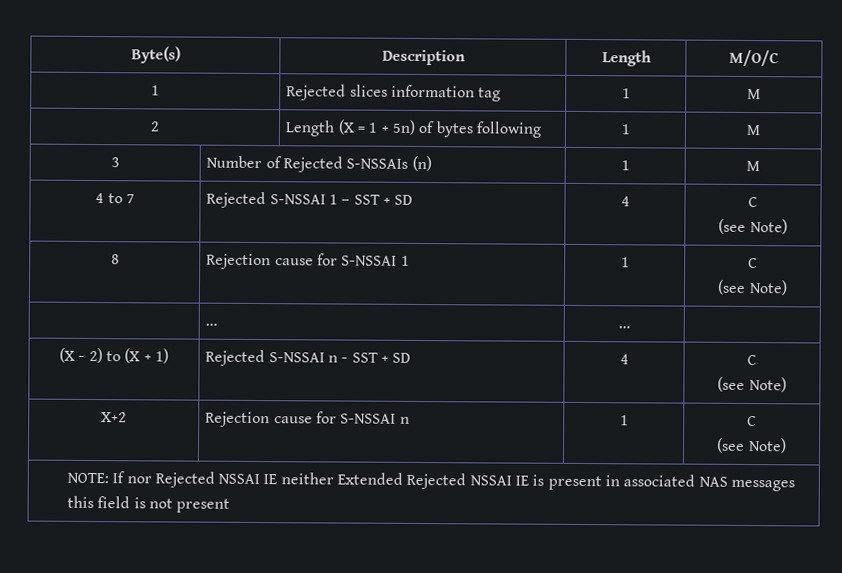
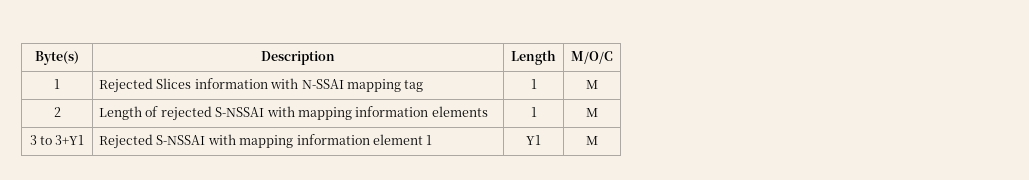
[349,84,475,98] slices information -> [156,78,401,92] Slices information with N-SSAI mapping
[337,119,542,138] [620,124,630,135] [746,124,760,136] [110,157,120,168] [206,155,432,173] [620,160,630,171] [746,160,760,172] [95,193,135,204] [206,191,414,209] [620,196,630,207] [748,196,758,208] [718,218,788,235] [110,254,120,265] [206,253,410,270] [620,257,630,268] [748,257,758,269] [717,279,788,296] [205,323,219,326] [617,326,631,329] [59,347,169,364] [205,349,412,367] [619,354,629,365] [747,354,757,366] [717,376,787,393] [101,412,127,423] [205,411,410,428] [619,415,629,426] [747,415,757,427] [716,437,787,454] [66,471,795,492] [66,495,231,513] (X = 1 + 5n) of bytes following | 1 | M // 3 | Number of Rejected S-NSSAIs (n) | 1 | M // 4 to 7 | Rejected S-NSSAI 1 – SST + SD | 4 | C // (see Note) // 8 | Rejection cause for S-NSSAI 1 | 1 | C // (see Note) // | … | … | // (X - 2) to (X + 1) | Rejected S-NSSAI n - SST + SD | 4 | C // (see Note) // X+2 | Rejection cause for S-NSSAI n | 1 | C // (see Note) // NOTE: If nor Rejected NSSAI IE neither Extended Rejected NSSAI IE is present in associated NAS messages this field is not present -> [145,106,488,121] [530,107,537,117] [586,108,598,117] [29,135,85,145] [99,134,433,149] [526,135,541,145] [586,136,598,145] of rejected S-NSSAI with mapping information elements | 1 | M // 3 to 3+Y1 | Rejected S-NSSAI with mapping information element 1 | Y1 | M

